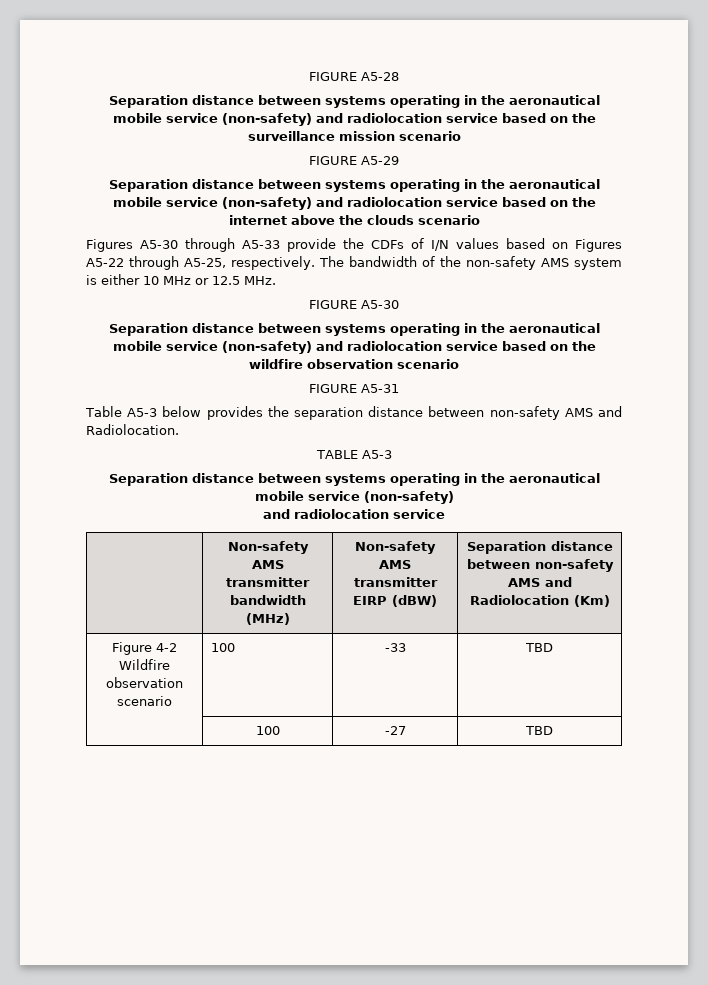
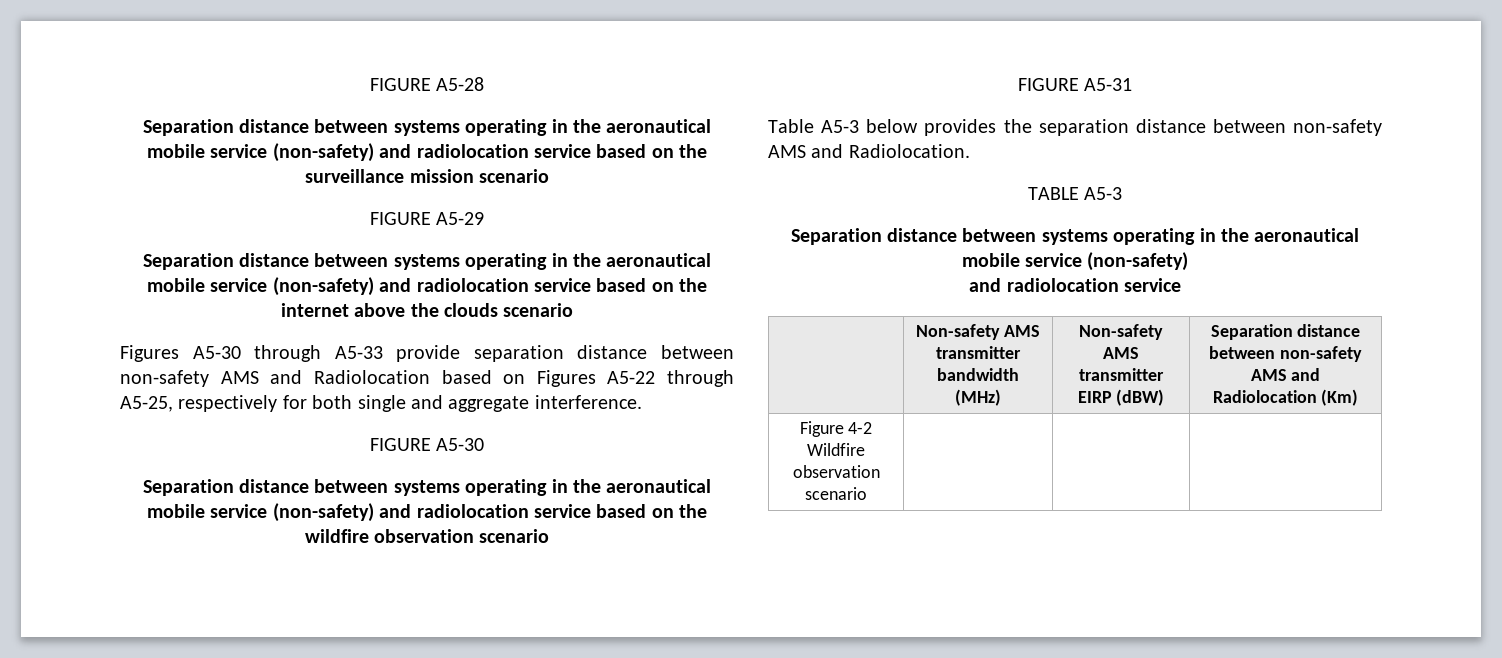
[343,238,499,251] the CDFs of I/N values -> [473,345,734,362] [120,370,430,387] separation distance between non-safety AMS and Radiolocation
[231,256,622,270] [86,274,276,285] respectively. The bandwidth of the non-safety AMS system is either 10 MHz or 12.5 MHz. -> [178,395,642,412] respectively for both single and aggregate interference.
[210,643,235,652] [384,643,406,652] [525,643,553,652] [255,726,280,735] [384,726,406,735] [525,726,553,735] 100 | -33 | TBD // | 100 | -27 | TBD -> (867, 493) | |

